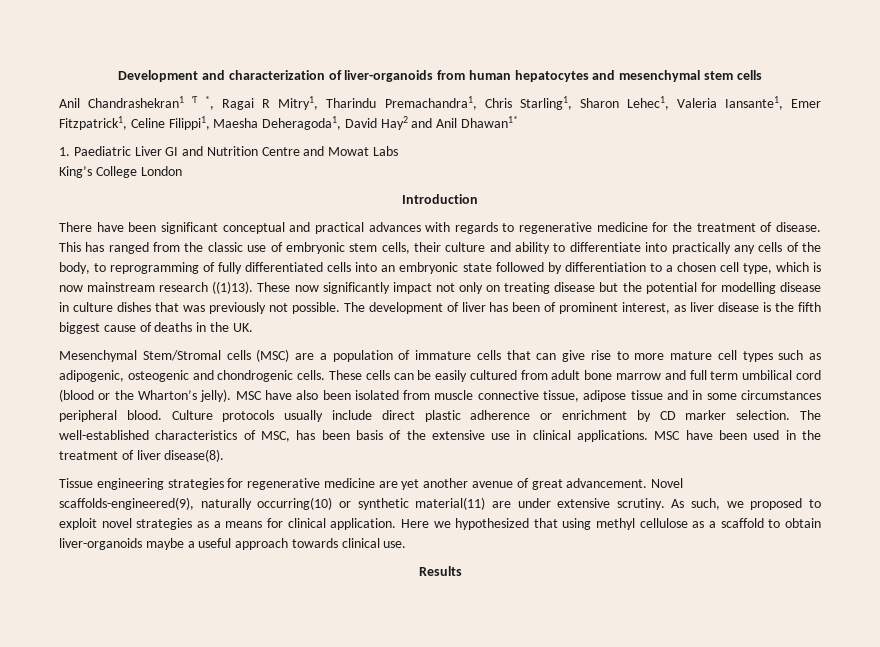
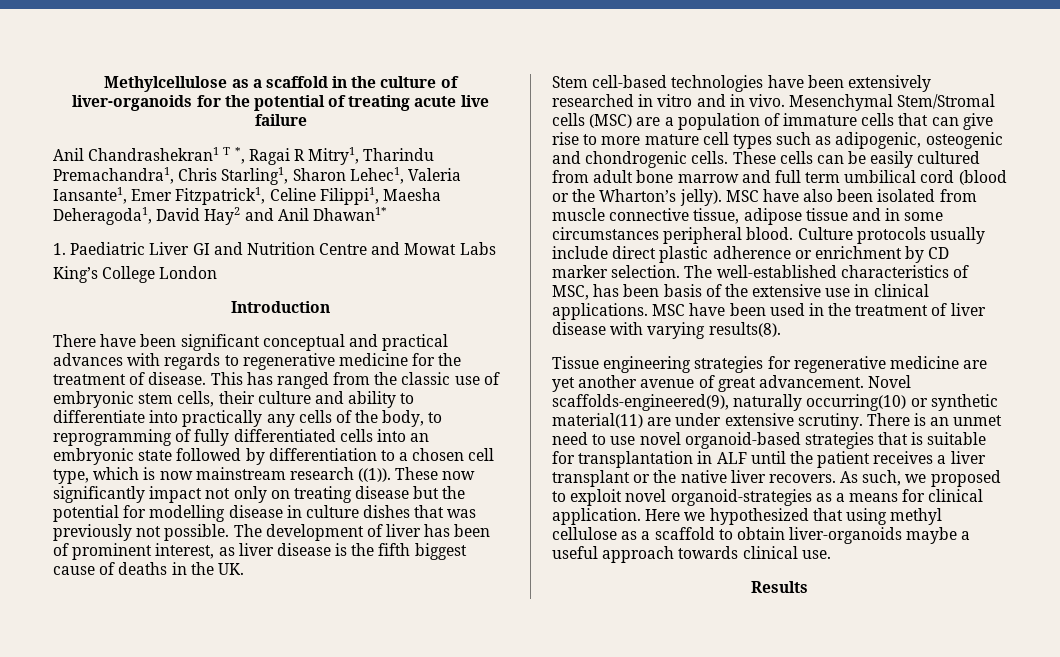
[118,70,762,82] Development and characterization of liver-organoids from human hepatocytes and mesenchymal stem cells -> [104,76,459,92] [72,95,489,111] [254,114,307,126] Methylcellulose as a scaffold in the culture of liver-organoids for the potential of treating acute live failure
[212,281,254,294] ((1)13). -> [358,468,392,482] ((1)).
(253, 327) none -> [552,75,931,92] [552,94,785,107] Stem cell-based technologies have been extensively researched in vitro and in vivo.
[164,449,225,462] disease(8). -> [552,322,781,339] disease with varying results(8).
(665, 504) none -> [866,413,1003,426] [552,432,987,449] [552,451,986,468] [552,470,836,487] There is an unmet need to use novel organoid-based strategies that is suitable for transplantation in ALF until the patient receives a liver transplant or the native liver recovers.
[136,518,193,530] strategies -> [670,489,812,506] organoid-strategies

